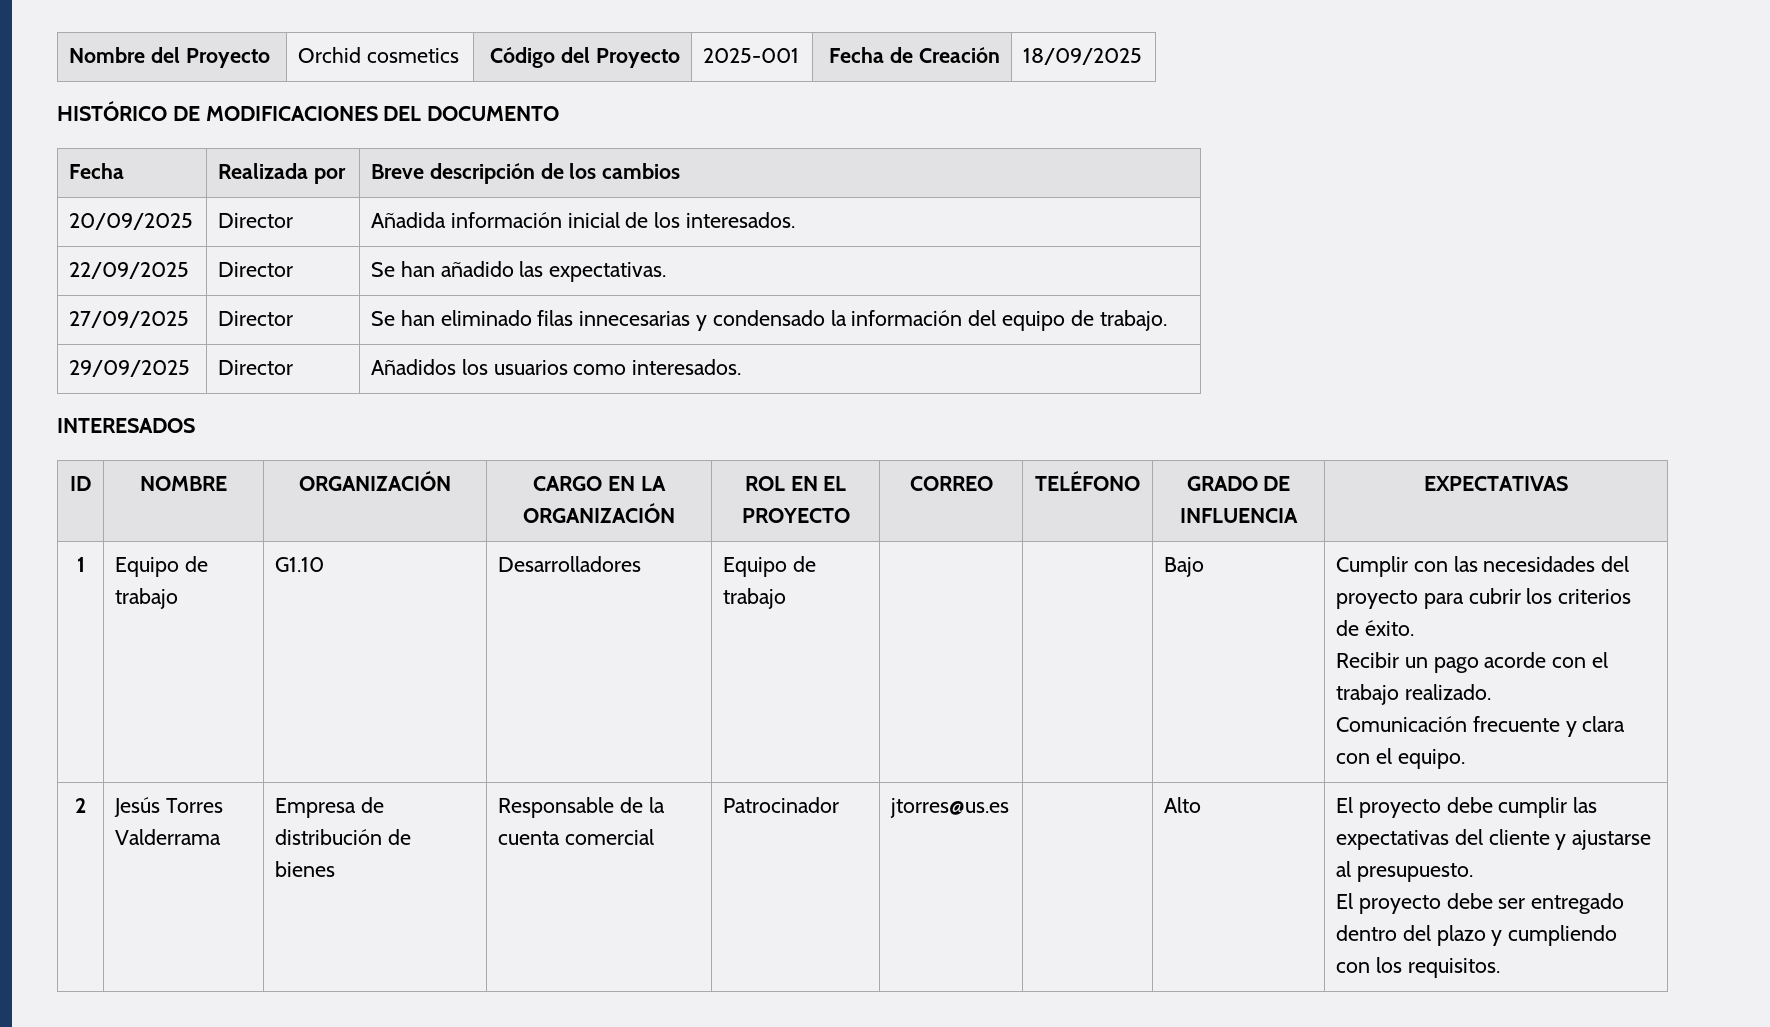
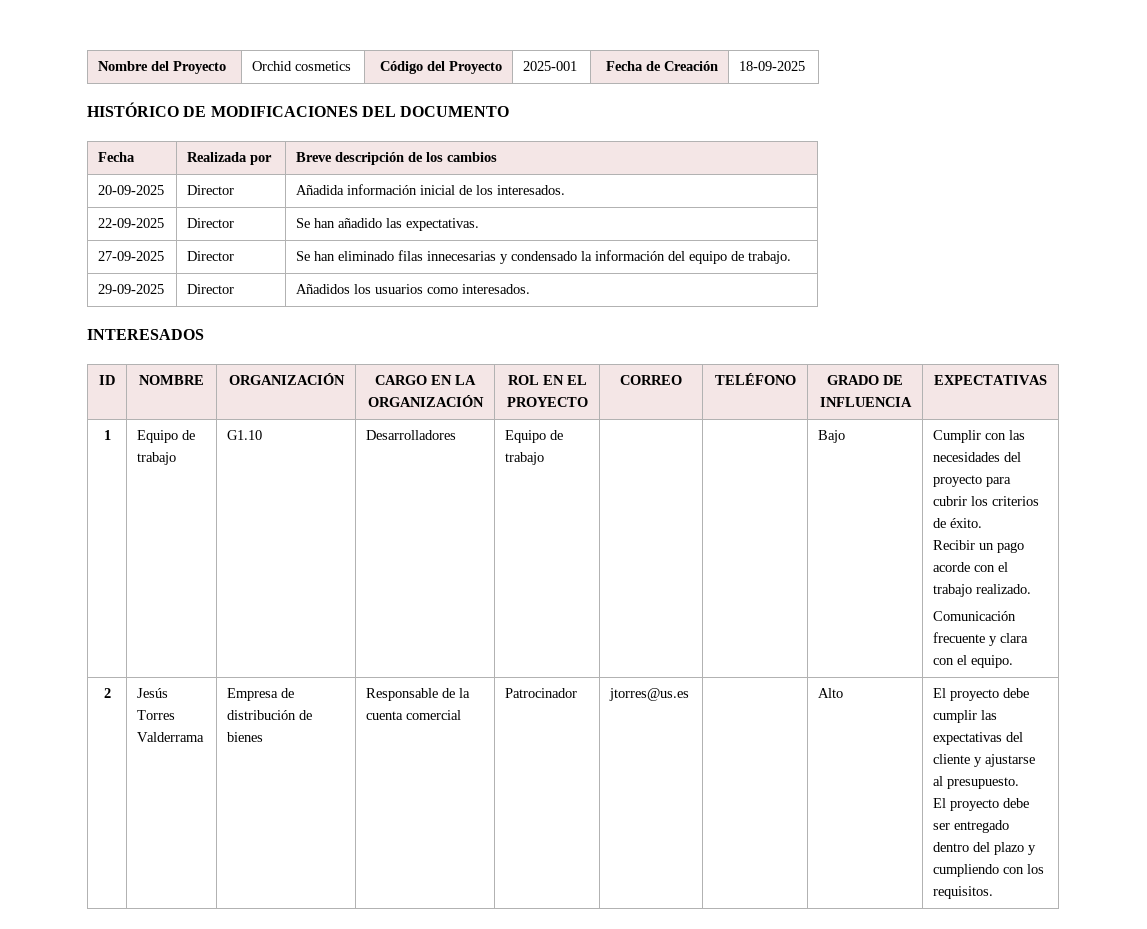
[1023,48,1143,65] 18/09/2025 -> [739,61,806,71] 18-09-2025
[69,213,194,230] 20/09/2025 -> [98,185,165,195] 20-09-2025
[69,262,190,279] 22/09/2025 -> [98,218,165,228] 22-09-2025
[69,311,190,328] 27/09/2025 -> [98,251,165,261] 27-09-2025
[69,360,191,377] 29/09/2025 -> [98,284,165,294] 29-09-2025

